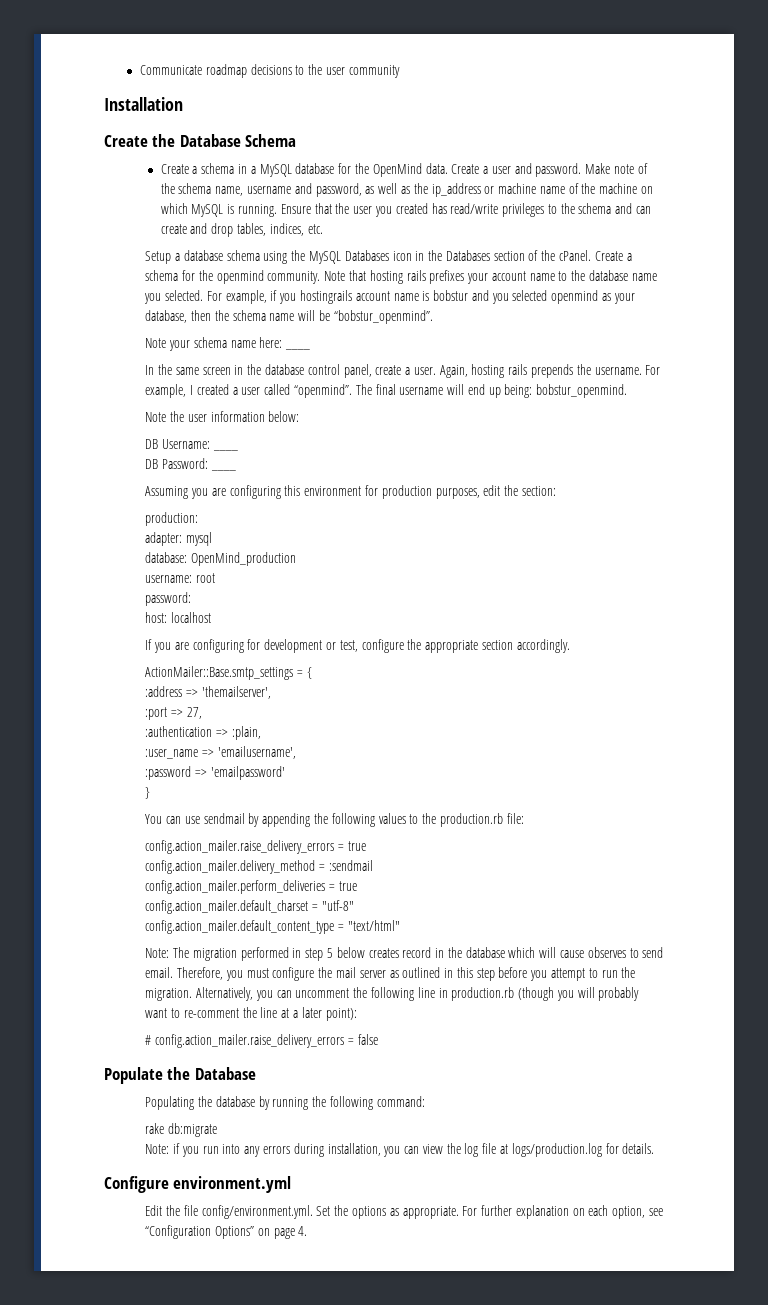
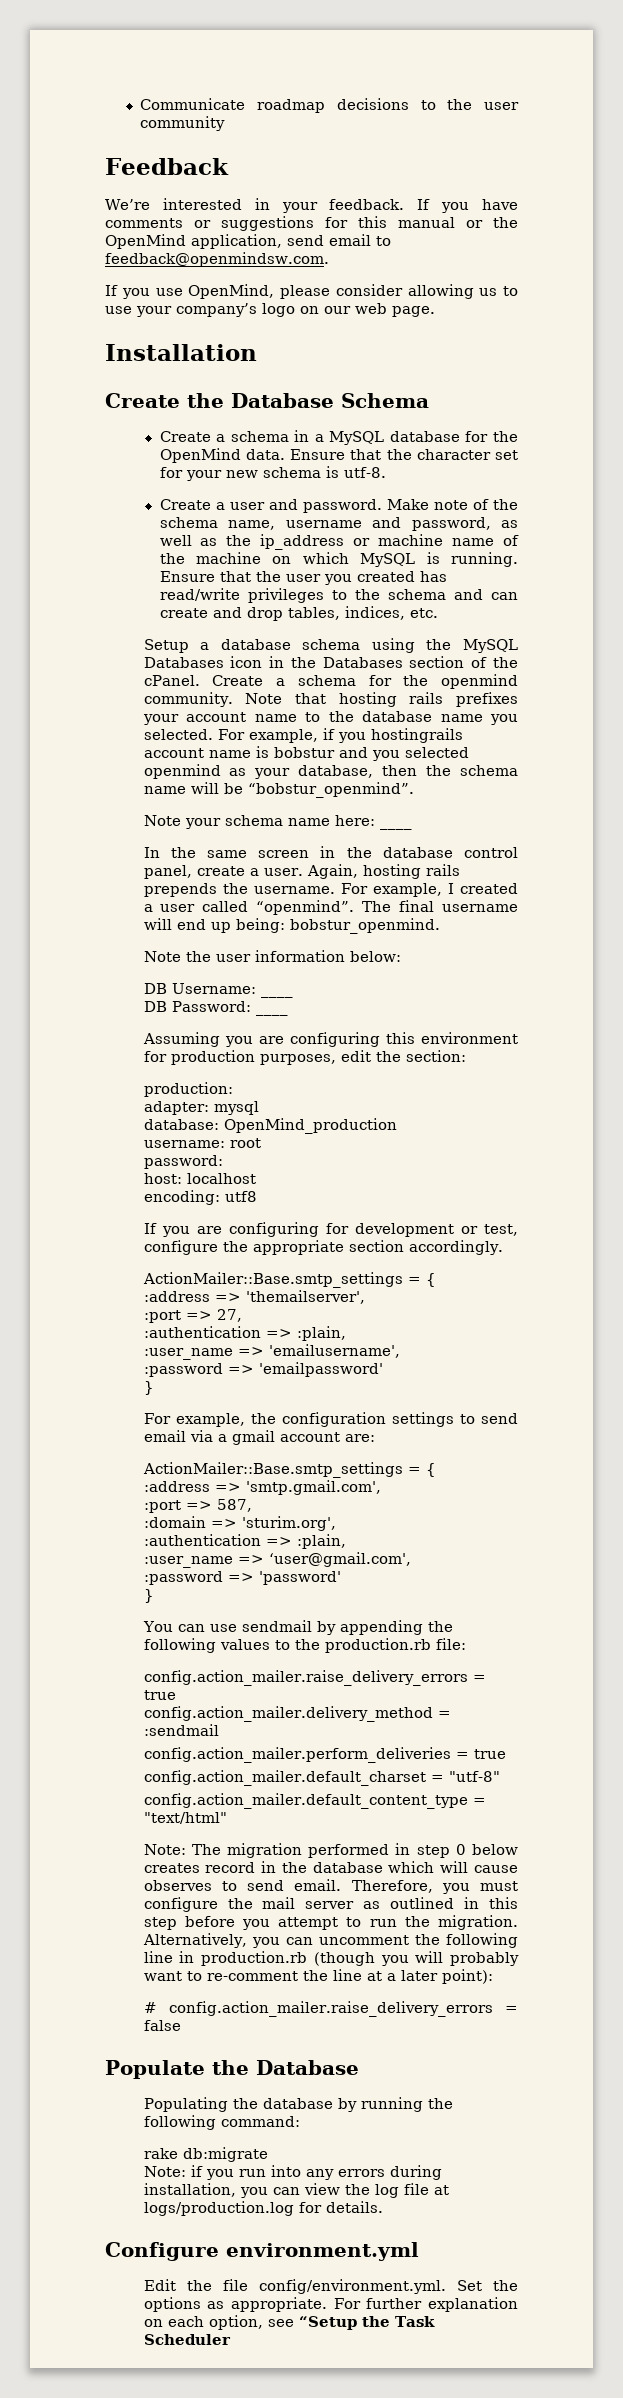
(400, 71) none -> [105,158,229,175] [105,198,518,213] [105,216,518,231] [105,234,391,249] [105,252,329,267] [105,284,518,299] [105,303,435,317] // Feedback // We’re interested in your feedback. If you have comments or suggestions for this manual or the OpenMind application, send email to feedback@openmindsw.com. // If you use OpenMind, please consider allowing us to use your company’s logo on our web page.
(448, 168) none -> [290,449,518,460] [159,466,386,481] Ensure that the character set for your new schema is utf-8. //
(212, 617) none -> [143,1190,257,1205] // encoding: utf8
(151, 793) none -> [143,1412,519,1427] [143,1430,375,1445] [142,1462,436,1478] [143,1480,381,1495] [143,1499,252,1513] [143,1516,336,1531] [143,1534,346,1549] [143,1552,411,1568] [143,1571,341,1585] [143,1589,154,1603] // For example, the configuration settings to send email via a gmail account are: // ActionMailer::Base.smtp_settings = { // :address => 'smtp.gmail.com', // :port => 587, // :domain => 'sturim.org', // :authentication => :plain, // :user_name => ‘user@gmail.com', // :password => 'password' // }
[326,948,333,958] 5 -> [455,1844,466,1855] 0
[145,1225,308,1239] “Configuration Options” on page 4. -> [298,2316,435,2330] [143,2334,231,2345] “Setup the Task Scheduler

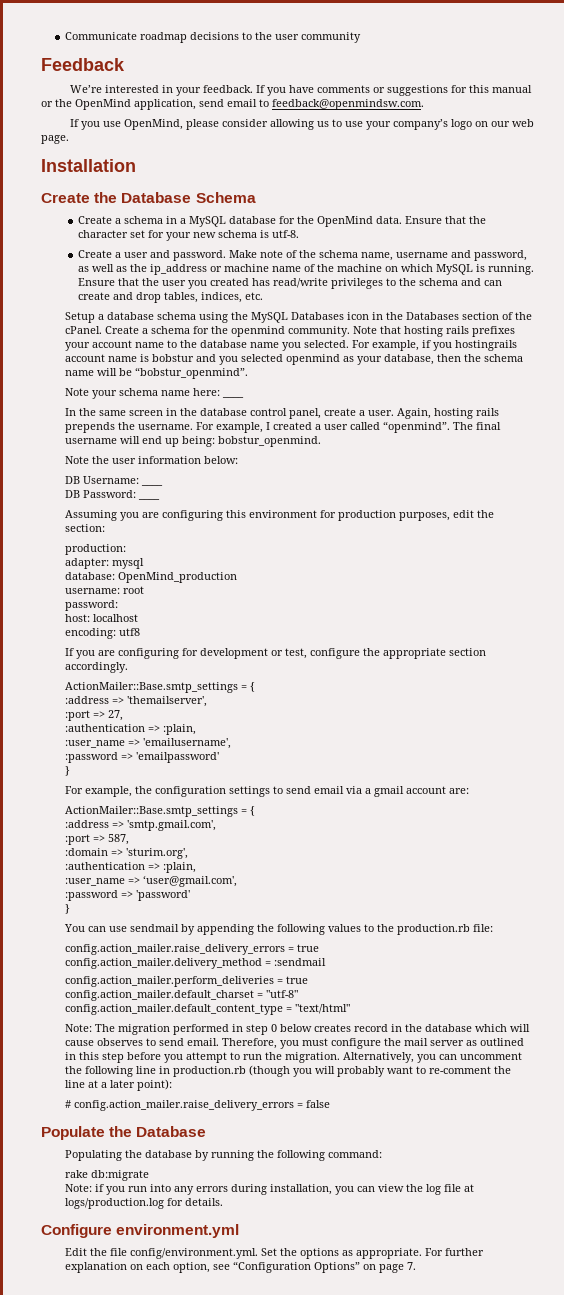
[298,2316,435,2330] [143,2334,231,2345] “Setup the Task Scheduler -> [233,1261,417,1273] “Configuration Options” on page 7.

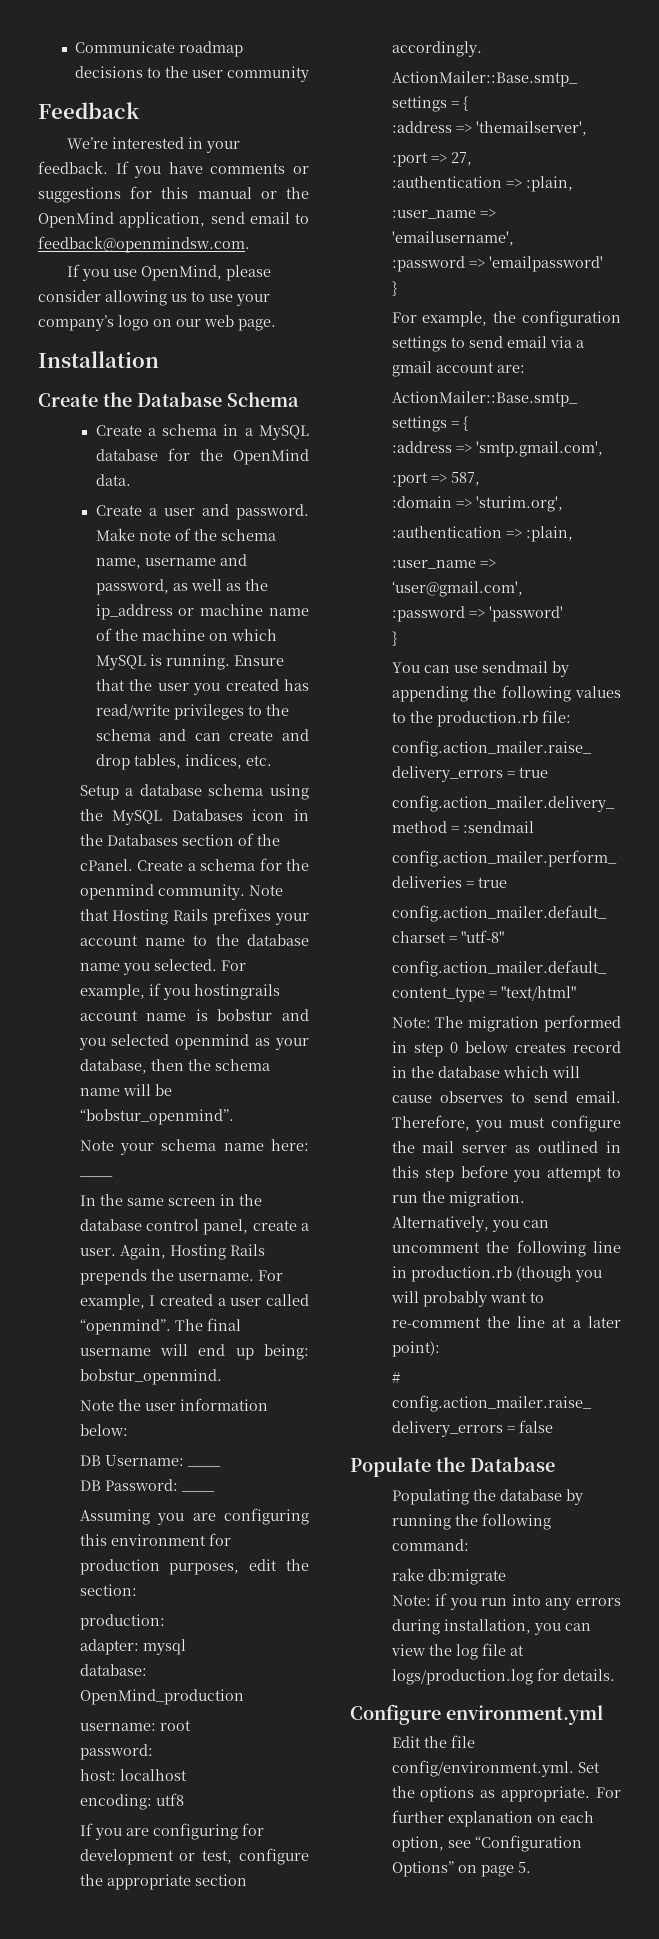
[404,216,486,224] [77,230,299,241] Ensure that the character set for your new schema is utf-8. -> (131, 480) none
[404,326,470,337] hosting rails -> [112,909,209,925] Hosting Rails
[434,408,500,419] hosting rails -> [169,1244,265,1260] Hosting Rails
[407,1262,417,1270] 7. -> [517,1862,531,1873] 5.

